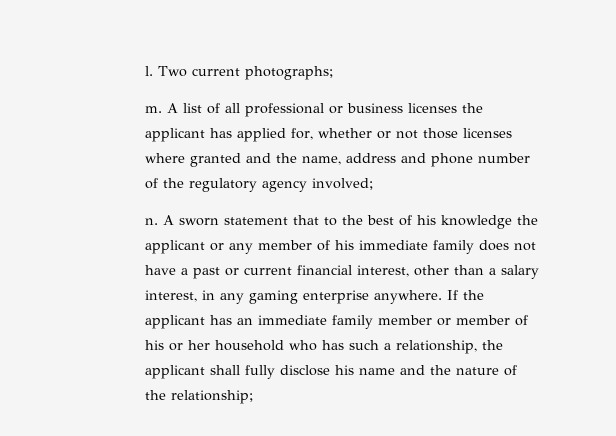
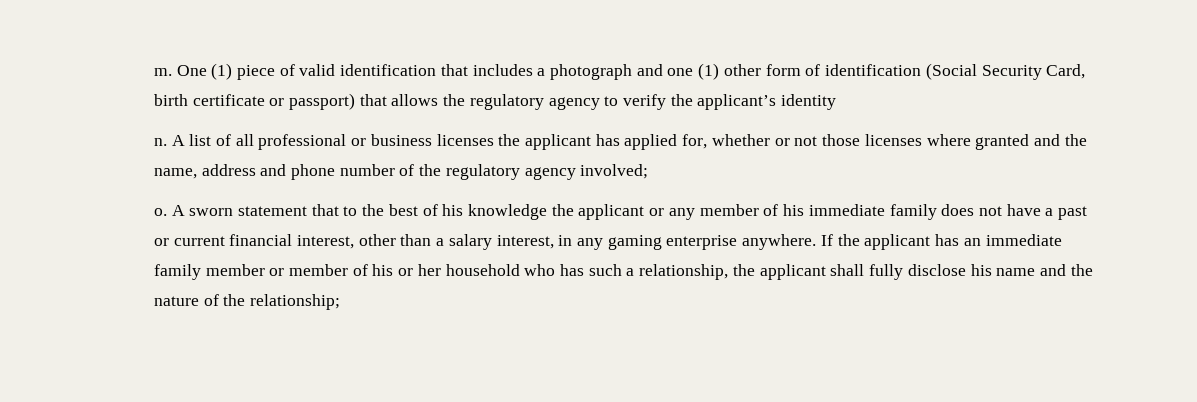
[145,66,334,80] [145,106,163,113] l. Two current photographs; // m. -> [153,63,1086,80] [153,93,837,110] [153,138,167,146] m. One (1) piece of valid identification that includes a photograph and one (1) other form of identification (Social Security Card, birth certificate or passport) that allows the regulatory agency to verify the applicant’s identity // n.
[145,218,159,225] n. -> [153,208,167,216] o.

